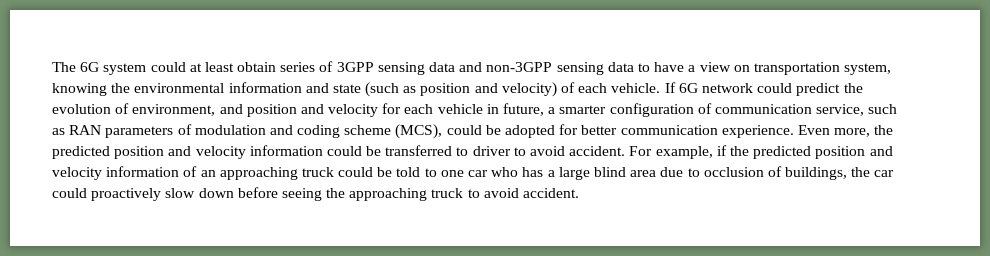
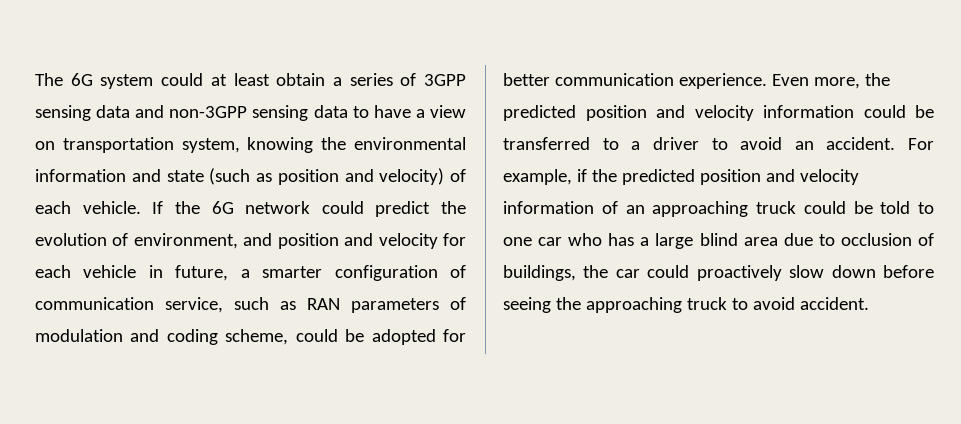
(277, 67) none -> [332,77,342,86] a
(676, 87) none -> [174,201,200,214] the
[344,124,443,139] scheme (MCS), -> [225,329,289,345] scheme,
(469, 151) none -> [631,141,641,150] a
(566, 151) none -> [794,141,814,150] an

